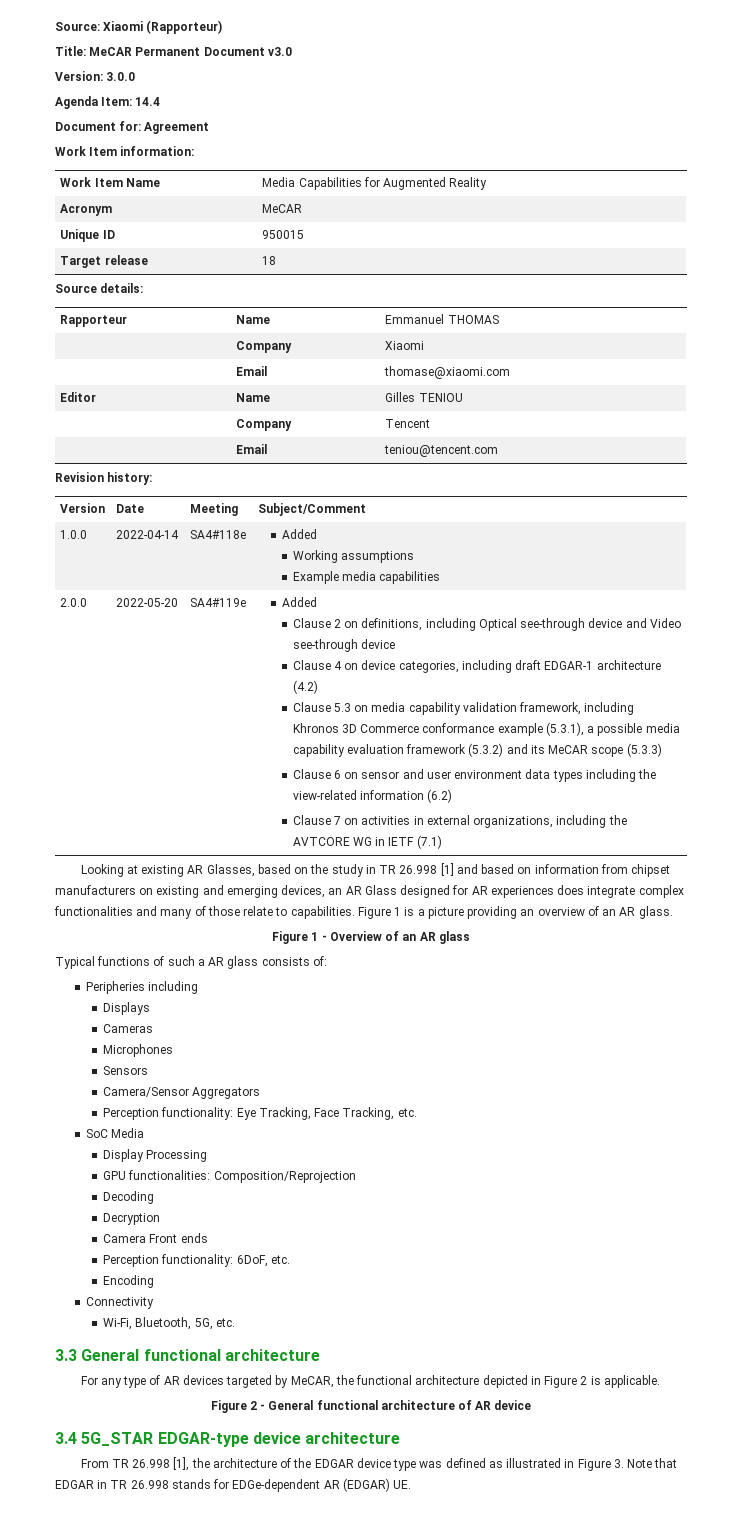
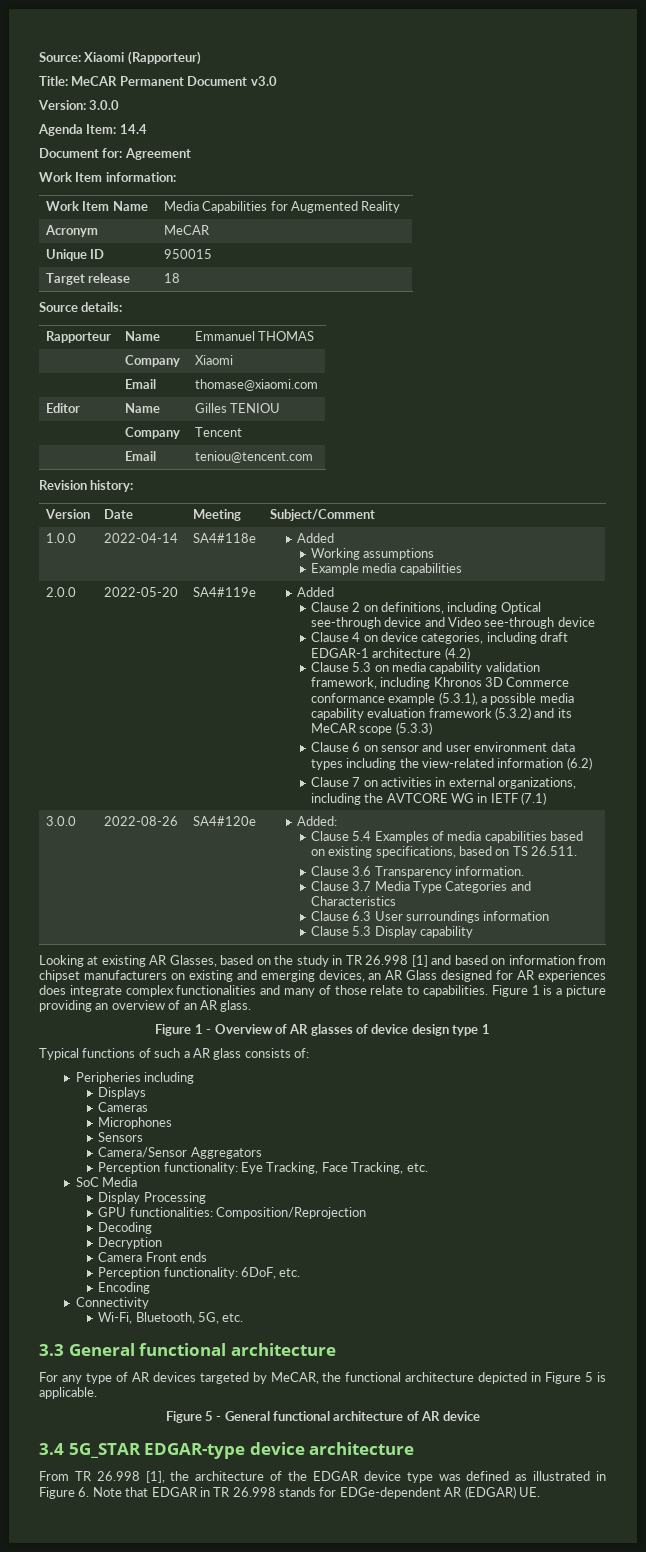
(442, 842) none -> [45,816,76,826] [103,816,178,826] [192,816,256,826] [297,816,338,826] [310,831,584,843] [310,846,578,858] [310,866,524,878] [310,881,531,893] [310,896,396,906] [310,911,550,923] [310,926,473,938] // 3.0.0 | 2022-08-26 | SA4#120e | Added: // Clause 5.4 Examples of media capabilities based on existing specifications, based on TS 26.511. // Clause 3.6 Transparency information. // Clause 3.7 Media Type Categories and Characteristics // Clause 6.3 User surroundings information // Clause 5.3 Display capability
[402,931,470,944] an AR glass -> [289,1024,490,1036] AR glasses of device design type 1
[580,1376,588,1385] 2 -> [585,1372,594,1382] 5
[249,1401,257,1410] 2 -> [204,1411,213,1421] 5
[613,1459,624,1468] 3. -> [78,1487,90,1497] 6.

